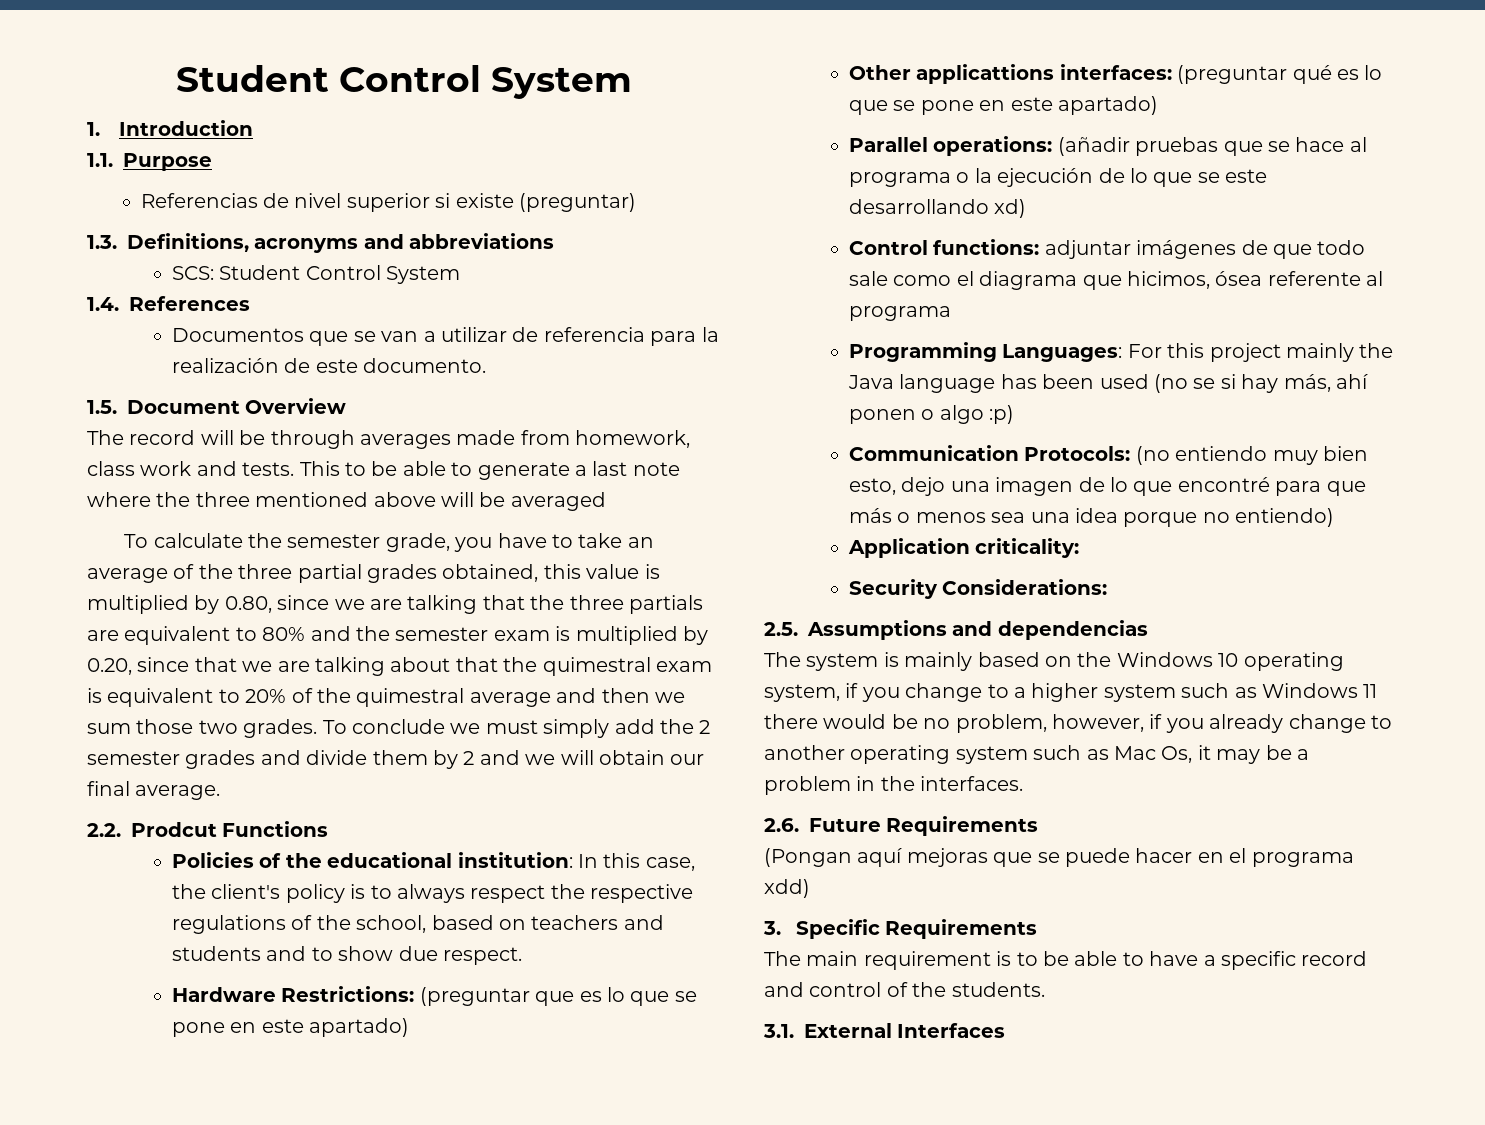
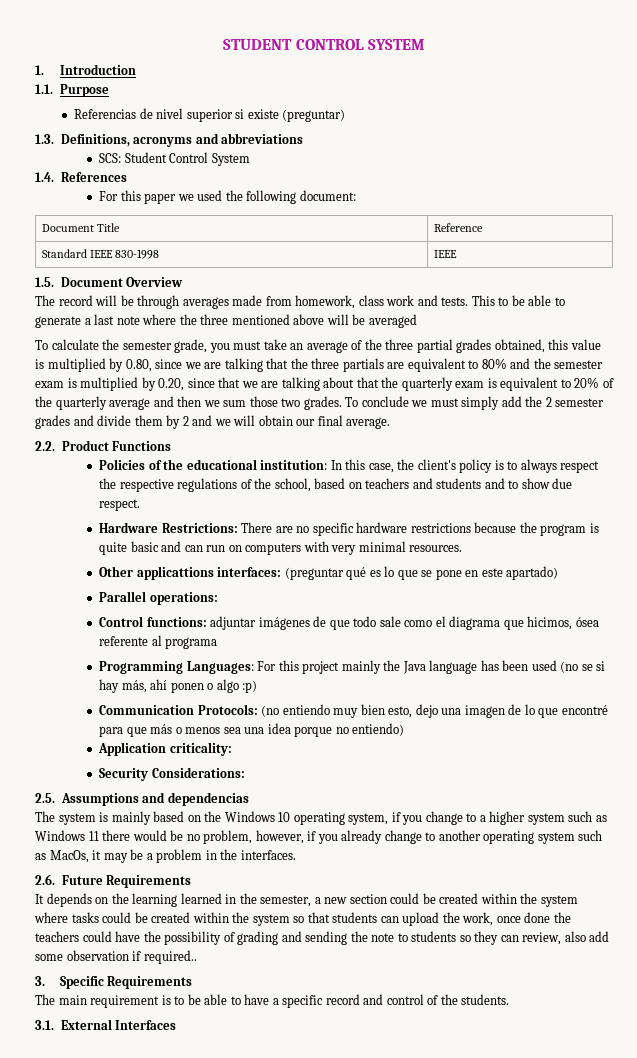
[176,65,632,99] Student Control System -> [223,39,425,50] STUDENT CONTROL SYSTEM
[172,327,719,346] [172,358,487,373] Documentos que se van a utilizar de referencia para la realización de este documento. -> [99,190,356,204] [42,223,121,232] [434,223,484,232] [42,249,160,259] [434,250,458,258] For this paper we used the following document: // Document Title | Reference // Standard IEEE 830-1998 | IEEE
[497,533,574,548] have to -> [233,341,262,350] must
[542,657,651,676] quimestral -> [401,377,453,391] quarterly
[356,688,465,707] quimestral -> [55,396,107,410] quarterly
[131,822,217,837] Prodcut -> [61,440,109,451] Product
[419,987,697,1006] [172,1018,410,1037] (preguntar que es lo que se pone en este apartado) -> [241,522,599,536] [99,541,463,555] There are no specific hardware restrictions because the program is quite basic and can run on computers with very minimal resources.
[1057,137,1367,156] [849,168,1268,187] [849,199,1027,218] (añadir pruebas que se hace al programa o la ejecución de lo que se este desarrollando xd) -> (218, 598) none
[1114,746,1193,763] Mac Os, -> [49,850,89,863] MacOs,
[764,848,1354,867] [764,879,810,898] (Pongan aquí mejoras que se puede hacer en el programa xdd) -> [35,893,578,907] [34,912,571,926] [35,931,610,945] [35,950,197,964] It depends on the learning learned in the semester, a new section could be created within the system where tasks could be created within the system so that students can upload the work, once done the teachers could have the possibility of grading and sending the note to students so they can review, also add some observation if required..

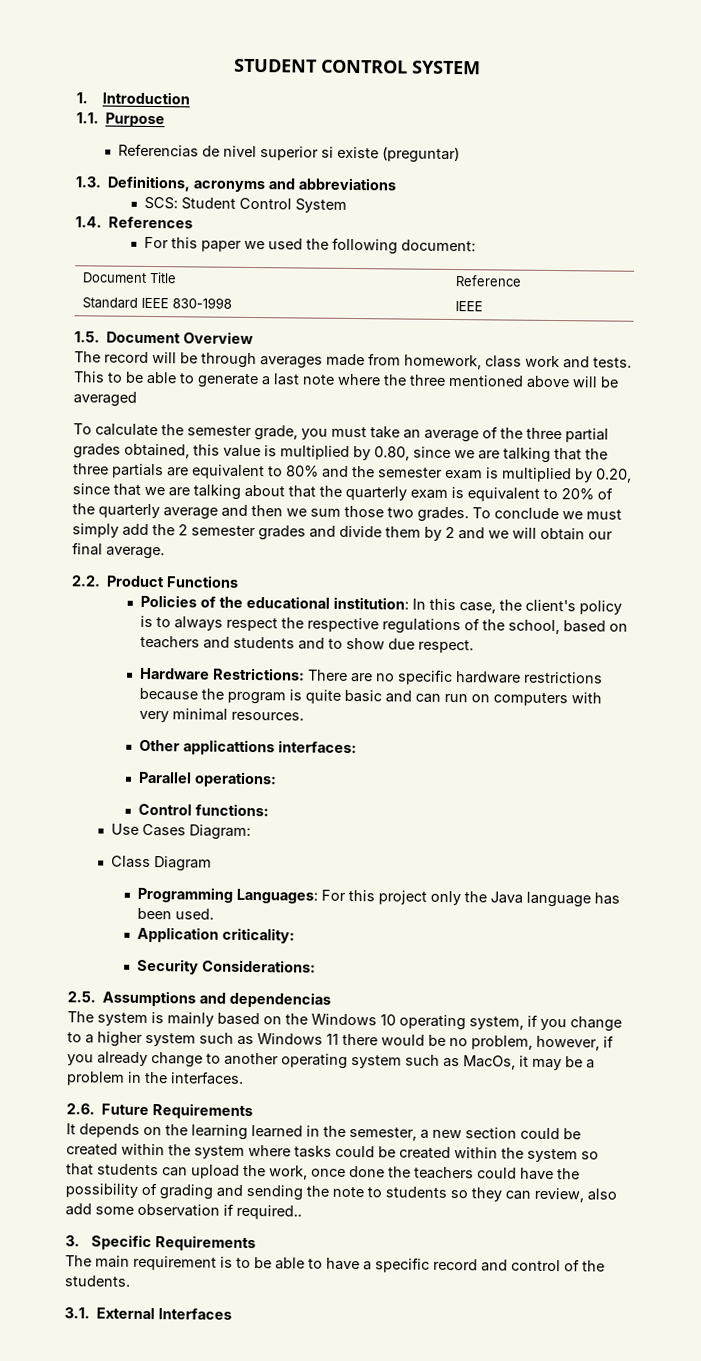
[284,566,559,580] [99,591,218,605] [99,616,599,630] [99,635,218,649] (preguntar qué es lo que se pone en este apartado) // Parallel operations: // Control functions: adjuntar imágenes de que todo sale como el diagrama que hicimos, ósea referente al programa -> [137,771,277,788] [137,803,269,817] [111,823,252,841] [111,855,213,872] // Parallel operations: // Control functions: // Use Cases Diagram: // Class Diagram
[341,660,381,674] mainly -> [429,890,461,906] only
[531,660,606,673] [99,679,258,693] [99,704,608,718] [99,723,405,737] used (no se si hay más, ahí ponen o algo :p) // Communication Protocols: (no entiendo muy bien esto, dejo una imagen de lo que encontré para que más o menos sea una idea porque no entiendo) -> [174,908,214,920] used.

